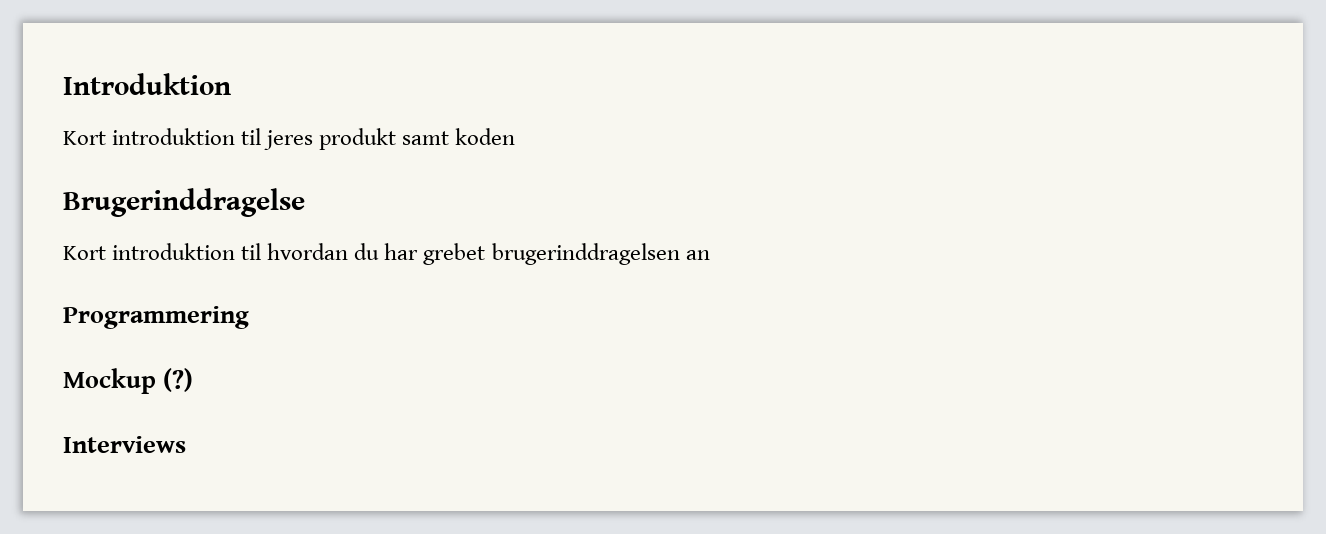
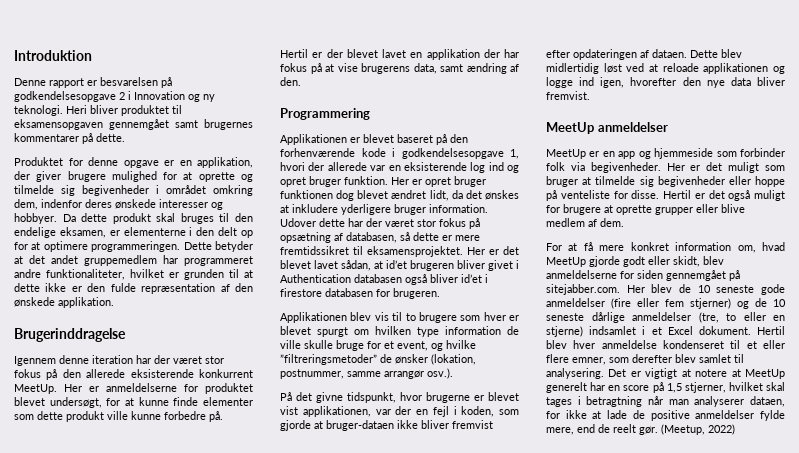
[63,128,516,150] [63,188,305,217] [63,243,710,265] [63,306,249,329] [63,368,194,394] [63,436,186,453] Kort introduktion til jeres produkt samt koden // Brugerinddragelse // Kort introduktion til hvordan du har grebet brugerinddragelsen an // Programmering // Mockup (?) // Interviews -> [14,77,172,88] [14,91,215,102] [14,105,182,116] [14,119,253,130] [14,133,125,144] [14,157,253,168] [14,171,253,182] [14,185,253,196] [14,199,223,210] [14,213,254,224] [14,227,254,238] [14,241,253,252] [14,255,253,266] [14,269,253,280] [14,283,253,294] [14,297,114,308] [14,328,126,342] [14,355,224,366] [14,369,254,380] [14,383,253,394] [14,397,253,408] [14,411,223,422] [280,49,519,60] [280,63,519,74] [280,77,301,86] [280,108,370,120] [280,134,468,145] [280,148,519,159] [280,162,519,173] [280,176,486,187] [280,190,519,201] [280,204,488,215] [280,218,480,229] [280,232,480,243] [280,246,519,257] [280,260,519,271] [280,274,488,285] [280,288,440,299] [280,312,519,323] [280,326,519,337] [280,340,476,351] [280,354,476,365] [280,368,453,379] [280,392,519,403] [280,406,519,417] [280,420,493,431] [546,49,742,60] [546,63,785,74] [546,77,785,88] [546,91,590,100] [546,122,668,134] [546,148,785,159] [546,162,785,173] [546,176,785,187] [546,190,785,201] [546,204,745,215] [546,218,624,227] [546,242,785,253] [546,256,724,267] [546,270,740,281] [546,284,785,295] [546,298,786,309] [546,312,785,323] [546,326,785,337] [546,340,785,349] [546,354,744,365] [546,368,785,379] [546,382,785,393] [546,396,785,407] [546,410,785,421] [546,424,735,435] Denne rapport er besvarelsen på godkendelsesopgave 2 i Innovation og ny teknologi. Heri bliver produktet til eksamensopgaven gennemgået samt brugernes kommentarer på dette. // Produktet for denne opgave er en applikation, der giver brugere mulighed for at oprette og tilmelde sig begivenheder i området omkring dem, indenfor deres ønskede interesser og hobbyer. Da dette produkt skal bruges til den endelige eksamen, er elementerne i den delt op for at optimere programmeringen. Dette betyder at det andet gruppemedlem har programmeret andre funktionaliteter, hvilket er grunden til at dette ikke er den fulde repræsentation af den ønskede applikation. // Brugerinddragelse // Igennem denne iteration har der været stor fokus på den allerede eksisterende konkurrent MeetUp. Her er anmeldelserne for produktet blevet undersøgt, for at kunne finde elementer som dette produkt ville kunne forbedre på. Hertil er der blevet lavet en applikation der har fokus på at vise brugerens data, samt ændring af den. // Programmering // Applikationen er blevet baseret på den forhenværende kode i godkendelsesopgave 1, hvori der allerede var en eksisterende log ind og opret bruger funktion. Her er opret bruger funktionen dog blevet ændret lidt, da det ønskes at inkludere yderligere bruger information. Udover dette har der været stor fokus på opsætning af databasen, så dette er mere fremtidssikret til eksamensprojektet. Her er det blevet lavet sådan, at id’et brugeren bliver givet i Authentication databasen også bliver id’et i firestore databasen for brugeren. // Applikationen blev vis til to brugere som hver er blevet spurgt om hvilken type information de ville skulle bruge for et event, og hvilke ”filtreringsmetoder” de ønsker (lokation, postnummer, samme arrangør osv.). // På det givne tidspunkt, hvor brugerne er blevet vist applikationen, var der en fejl i koden, som gjorde at bruger-dataen ikke bliver fremvist efter opdateringen af dataen. Dette blev midlertidig løst ved at reloade applikationen og logge ind igen, hvorefter den nye data bliver fremvist. // MeetUp anmeldelser // MeetUp er en app og hjemmeside som forbinder folk via begivenheder. Her er det muligt som bruger at tilmelde sig begivenheder eller hoppe på venteliste for disse. Hertil er det også muligt for brugere at oprette grupper eller blive medlem af dem. // For at få mere konkret information om, hvad MeetUp gjorde godt eller skidt, blev anmeldelserne for siden gennemgået på sitejabber.com. Her blev de 10 seneste gode anmeldelser (fire eller fem stjerner) og de 10 seneste dårlige anmeldelser (tre, to eller en stjerne) indsamlet i et Excel dokument. Hertil blev hver anmeldelse kondenseret til et eller flere emner, som derefter blev samlet til analysering. Det er vigtigt at notere at MeetUp generelt har en score på 1,5 stjerner, hvilket skal tages i betragtning når man analyserer dataen, for ikke at lade de positive anmeldelser fylde mere, end de reelt gør. (Meetup, 2022)

